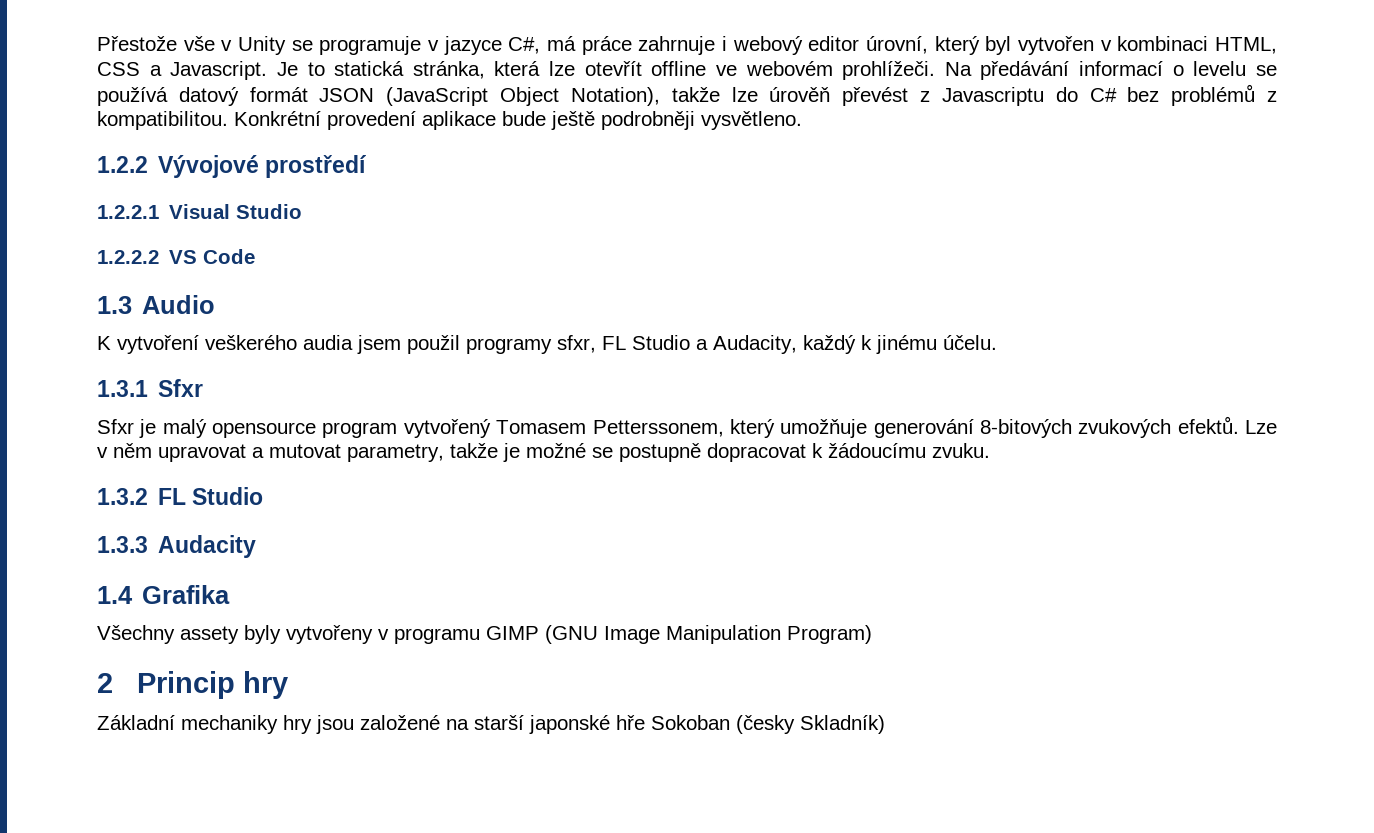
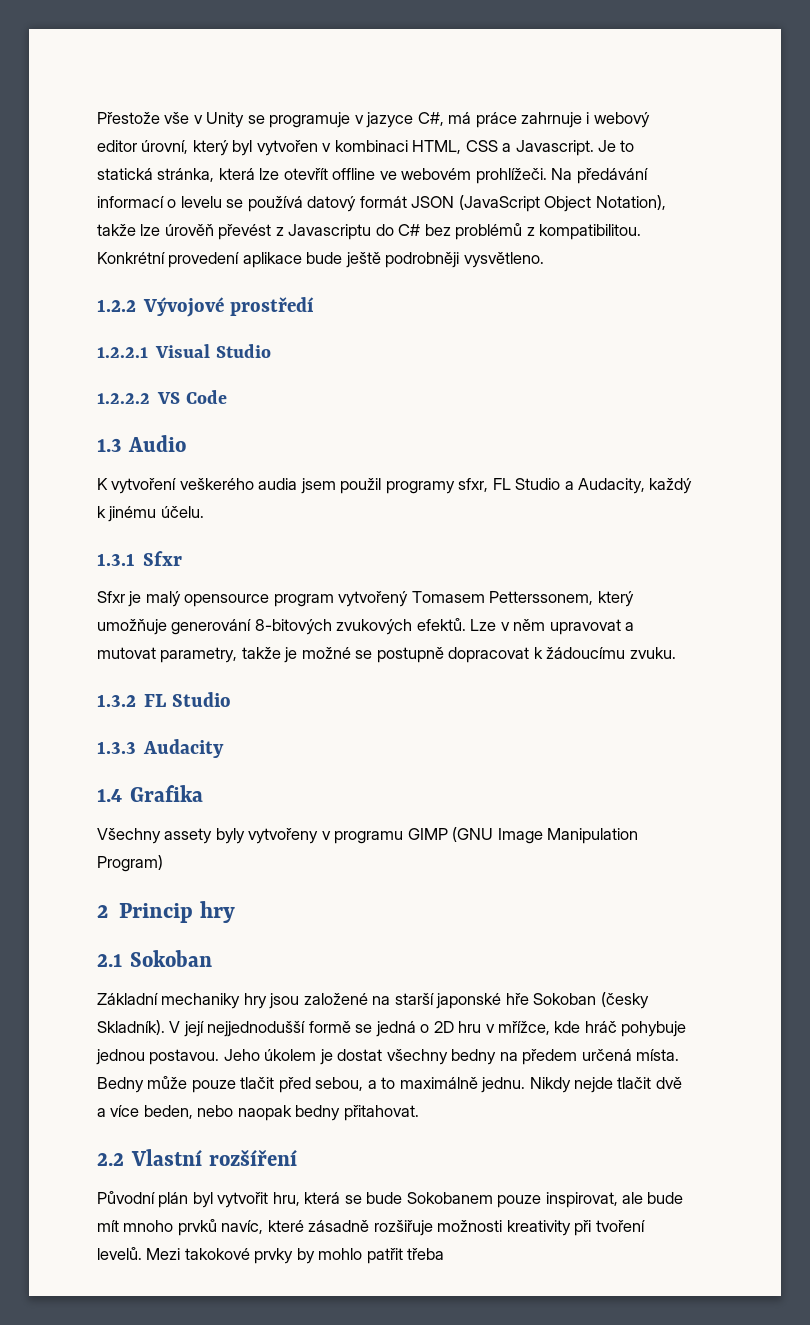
(289, 685) none -> [97,950,213,967] // 2.1 Sokoban
[800,715,885,734] Skladník) -> [97,1020,687,1037] [96,1049,680,1065] [97,1076,682,1093] [97,1105,419,1121] [97,1149,297,1166] [97,1191,684,1208] [97,1219,645,1236] [97,1247,445,1264] Skladník). V její nejjednodušší formě se jedná o 2D hru v mřížce, kde hráč pohybuje jednou postavou. Jeho úkolem je dostat všechny bedny na předem určená místa. Bedny může pouze tlačit před sebou, a to maximálně jednu. Nikdy nejde tlačit dvě a více beden, nebo naopak bedny přitahovat. // 2.2 Vlastní rozšíření // Původní plán byl vytvořit hru, která se bude Sokobanem pouze inspirovat, ale bude mít mnoho prvků navíc, které zásadně rozšiřuje možnosti kreativity při tvoření levelů. Mezi takokové prvky by mohlo patřit třeba

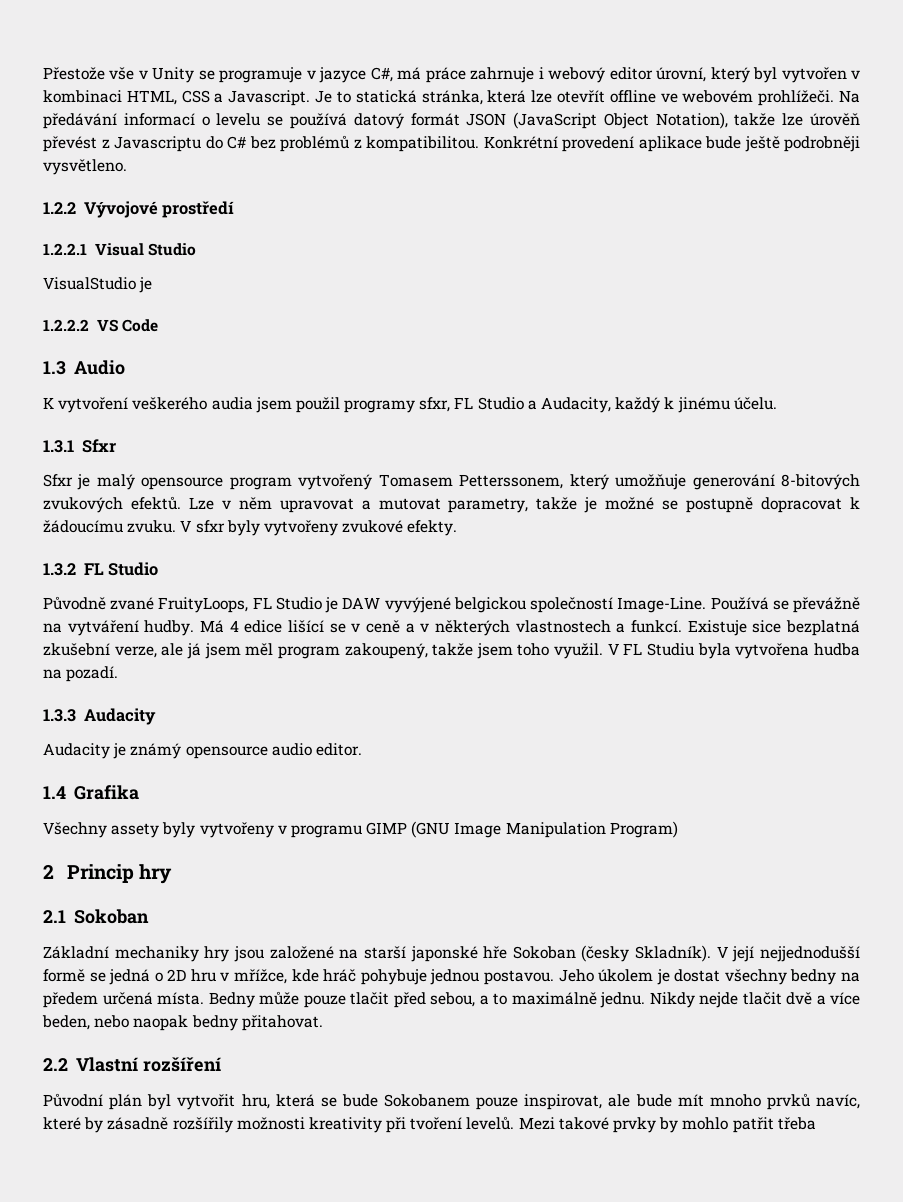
(271, 351) none -> [43,277,153,293] // VisualStudio je
[97,692,232,707] [97,739,225,758] // 1.3.2 FL Studio // 1.3.3 Audacity -> [180,520,458,536] [43,562,159,576] [43,596,861,613] [43,620,860,636] [43,643,860,659] [43,666,119,682] [43,708,156,725] [43,743,362,759] V sfxr byly vytvořeny zvukové efekty. // 1.3.2 FL Studio // Původně zvané FruityLoops, FL Studio je DAW vyvýjené belgickou společností Image-Line. Používá se převážně na vytváření hudby. Má 4 edice lišící se v ceně a v některých vlastnostech a funkcí. Existuje sice bezplatná zkušební verze, ale já jsem měl program zakoupený, takže jsem toho využil. V FL Studiu byla vytvořena hudba na pozadí. // 1.3.3 Audacity // Audacity je známý opensource audio editor.
[308,1220,433,1236] zásadně rozšiřuje -> [84,1117,233,1133] by zásadně rozšířily
[184,1248,250,1260] takokové -> [558,1117,609,1130] takové

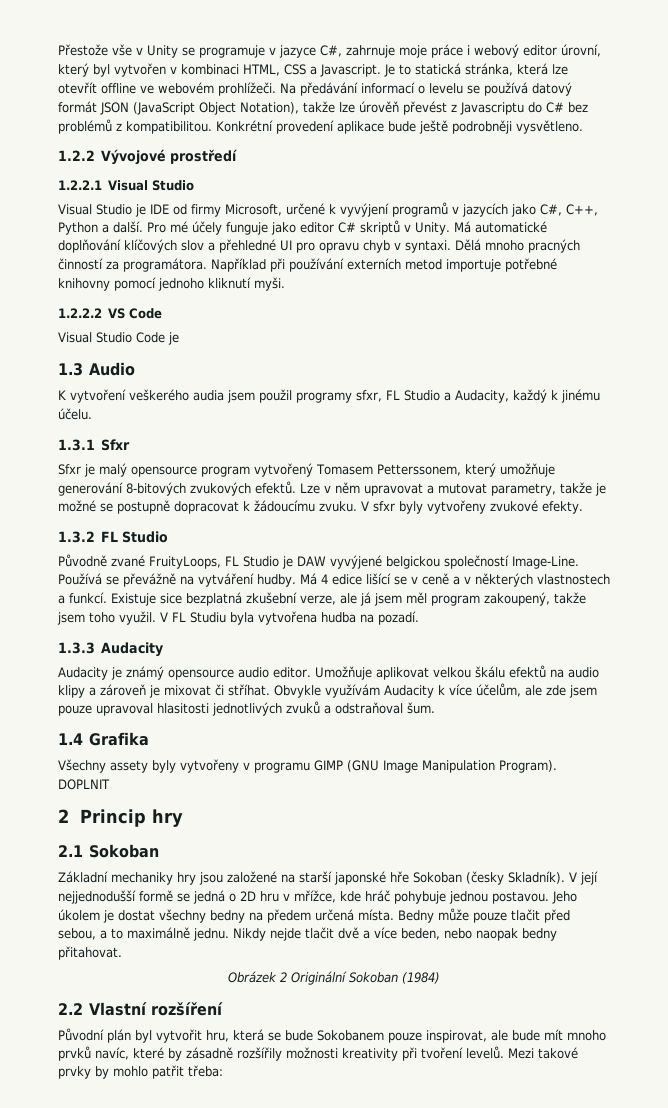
[397,67,535,83] má práce zahrnuje -> [346,44,463,58] zahrnuje moje práce
[43,277,153,293] VisualStudio je -> [58,202,598,217] [58,220,547,235] [58,239,580,253] [58,258,557,272] [58,277,285,291] Visual Studio je IDE od firmy Microsoft, určené k vyvýjení programů v jazycích jako C#, C++, Python a další. Pro mé účely funguje jako editor C# skriptů v Unity. Má automatické doplňování klíčových slov a přehledné UI pro opravu chyb v syntaxi. Dělá mnoho pracných činností za programátora. Například při používání externích metod importuje potřebné knihovny pomocí jednoho kliknutí myši.
(158, 325) none -> [58,332,179,345] // Visual Studio Code je
(362, 749) none -> [314,665,599,680] [58,683,597,698] [58,701,435,716] Umožňuje aplikovat velkou škálu efektů na audio klipy a zároveň je mixovat či stříhat. Obvykle využívám Audacity k více účelům, ale zde jsem pouze upravoval hlasitosti jednotlivých zvuků a odstraňoval šum.
[609,821,678,838] Program) -> [499,760,557,773] [58,779,110,790] Program). DOPLNIT
(323, 1023) none -> [228,971,440,985] // Obrázek 2 Originální Sokoban (1984)
[777,1117,816,1130] třeba -> [188,1065,223,1077] třeba:

